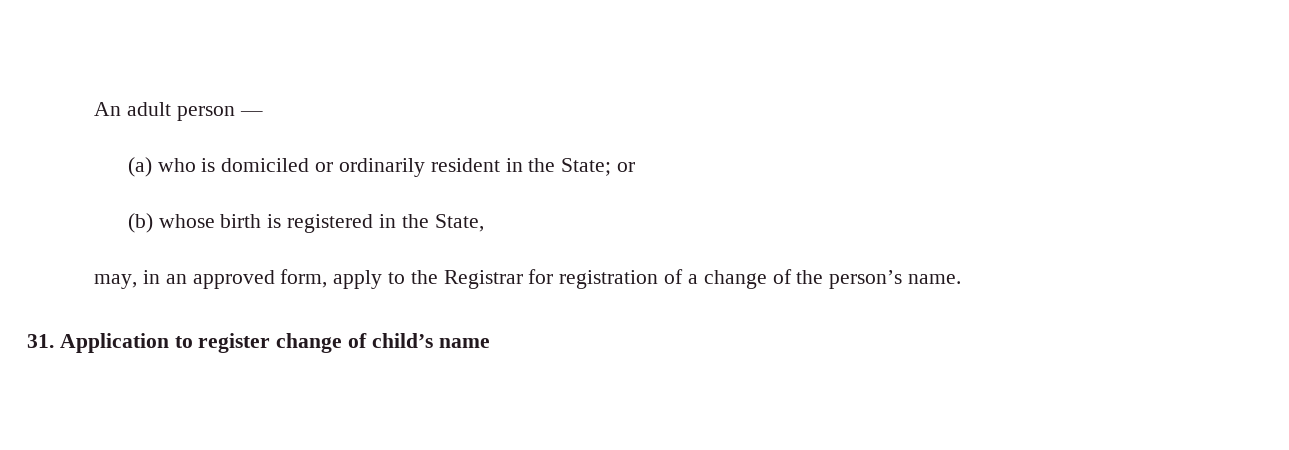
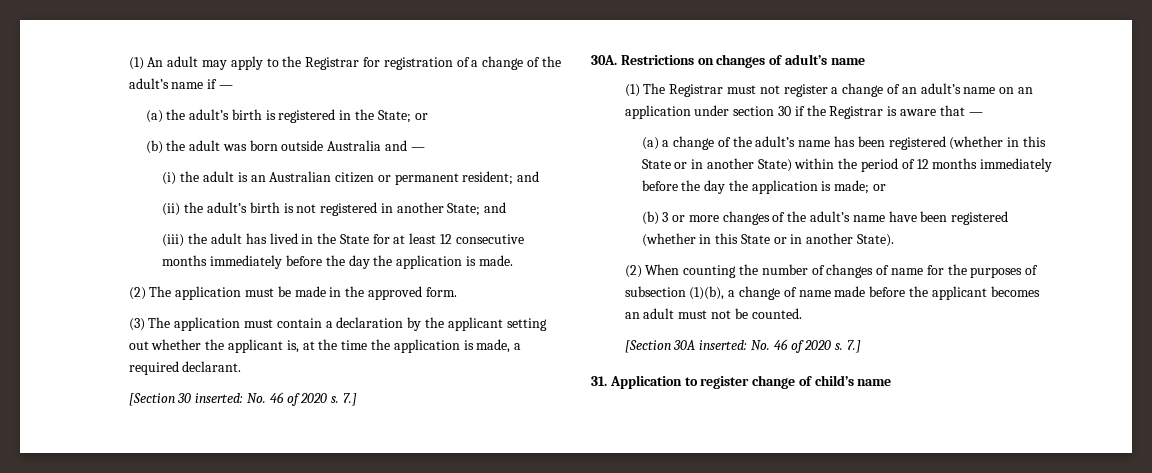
(94, 109) none -> [128,57,144,70] (1)
[176,106,263,121] [127,157,635,177] [127,213,484,233] [94,269,328,289] person — // (a) who is domiciled or ordinarily resident in the State; or // (b) whose birth is registered in the State, // may, in an approved form, -> [202,60,228,70] may
[829,270,961,289] person’s name. -> [128,78,234,89] [145,109,428,123] [145,140,425,154] [162,171,540,185] [162,202,507,216] [162,233,524,247] [162,255,513,269] [128,286,457,300] [128,317,547,331] [128,339,522,353] [128,361,242,375] [128,392,357,406] [591,54,865,68] [624,83,1033,97] [624,105,983,119] [641,136,1046,150] [641,158,1053,172] [641,180,887,194] [641,211,1009,225] [641,233,895,247] [624,264,1039,278] [624,286,1040,300] [624,308,802,319] [624,339,861,353] adult’s name if — // (a) the adult’s birth is registered in the State; or // (b) the adult was born outside Australia and — // (i) the adult is an Australian citizen or permanent resident; and // (ii) the adult’s birth is not registered in another State; and // (iii) the adult has lived in the State for at least 12 consecutive months immediately before the day the application is made. // (2) The application must be made in the approved form. // (3) The application must contain a declaration by the applicant setting out whether the applicant is, at the time the application is made, a required declarant. // [Section 30 inserted: No. 46 of 2020 s. 7.] // 30A. Restrictions on changes of adult’s name // (1) The Registrar must not register a change of an adult’s name on an application under section 30 if the Registrar is aware that — // (a) a change of the adult’s name has been registered (whether in this State or in another State) within the period of 12 months immediately before the day the application is made; or // (b) 3 or more changes of the adult’s name have been registered (whether in this State or in another State). // (2) When counting the number of changes of name for the purposes of subsection (1)(b), a change of name made before the applicant becomes an adult must not be counted. // [Section 30A inserted: No. 46 of 2020 s. 7.]

